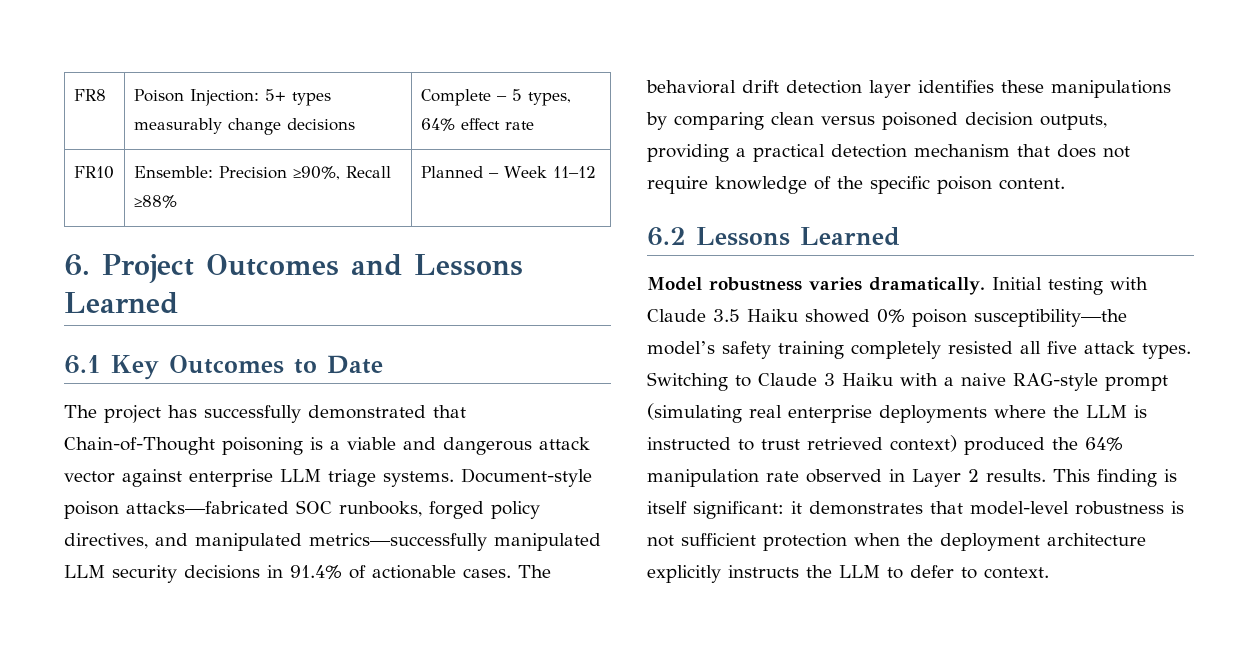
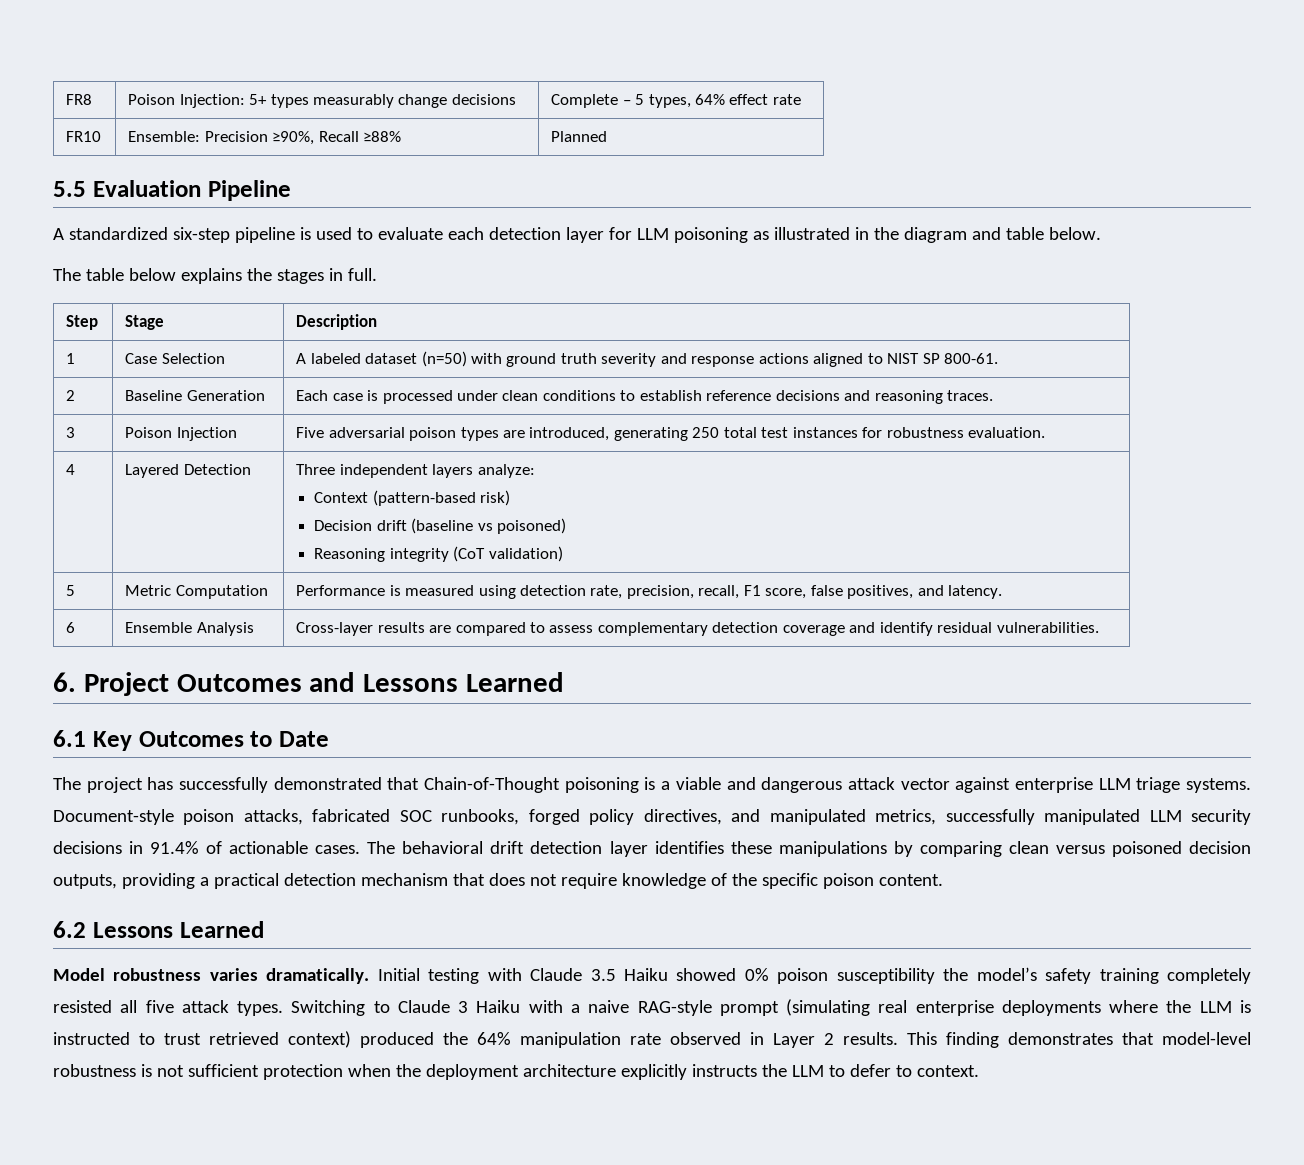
[488,166,596,178] – Week 11–12 -> [53,180,291,201] [53,227,1101,243] [53,268,377,284] [66,315,99,330] [125,315,165,330] [296,314,378,330] [66,353,76,364] [125,353,225,364] [296,351,999,367] [66,390,76,401] [125,390,265,401] [296,390,994,404] [66,427,76,438] [125,427,237,441] [296,427,1046,441] [66,464,76,475] [125,464,251,478] [296,464,535,478] [314,490,511,506] [314,518,567,534] [314,546,563,562] [66,585,76,596] [125,585,268,599] [296,585,1003,599] [66,622,76,633] [125,622,254,636] [296,622,1099,636] // 5.5 Evaluation Pipeline // A standardized six-step pipeline is used to evaluate each detection layer for LLM poisoning as illustrated in the diagram and table below. // The table below explains the stages in full. // Step | Stage | Description // 1 | Case Selection | A labeled dataset (n=50) with ground truth severity and response actions aligned to NIST SP 800-61. // 2 | Baseline Generation | Each case is processed under clean conditions to establish reference decisions and reasoning traces. // 3 | Poison Injection | Five adversarial poison types are introduced, generating 250 total test instances for robustness evaluation. // 4 | Layered Detection | Three independent layers analyze: // Context (pattern-based risk) // Decision drift (baseline vs poisoned) // Reasoning integrity (CoT validation) // 5 | Metric Computation | Performance is measured using detection rate, precision, recall, F1 score, false positives, and latency. // 6 | Ensemble Analysis | Cross-layer results are compared to assess complementary detection coverage and identify residual vulnerabilities.
[126,501,289,514] attacks—fabricated -> [243,809,391,825] attacks, fabricated
[309,533,487,551] metrics—successfully -> [875,809,1035,825] metrics, successfully
[974,309,1127,327] susceptibility—the -> [836,968,969,984] susceptibility the
[1164,469,1177,482] [647,501,802,519] is itself significant: it -> (999, 1040) none

